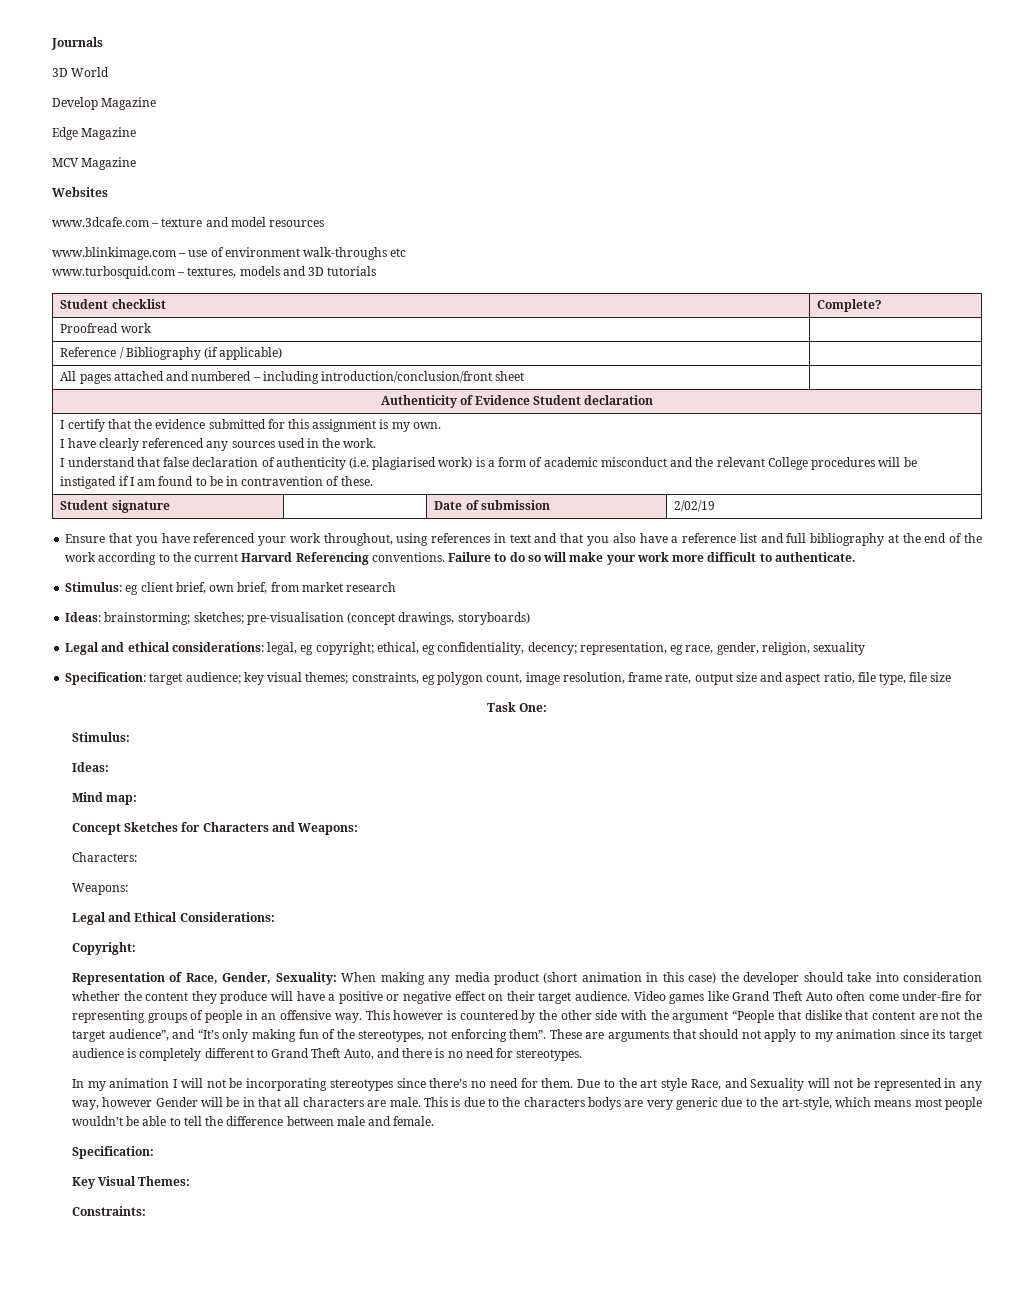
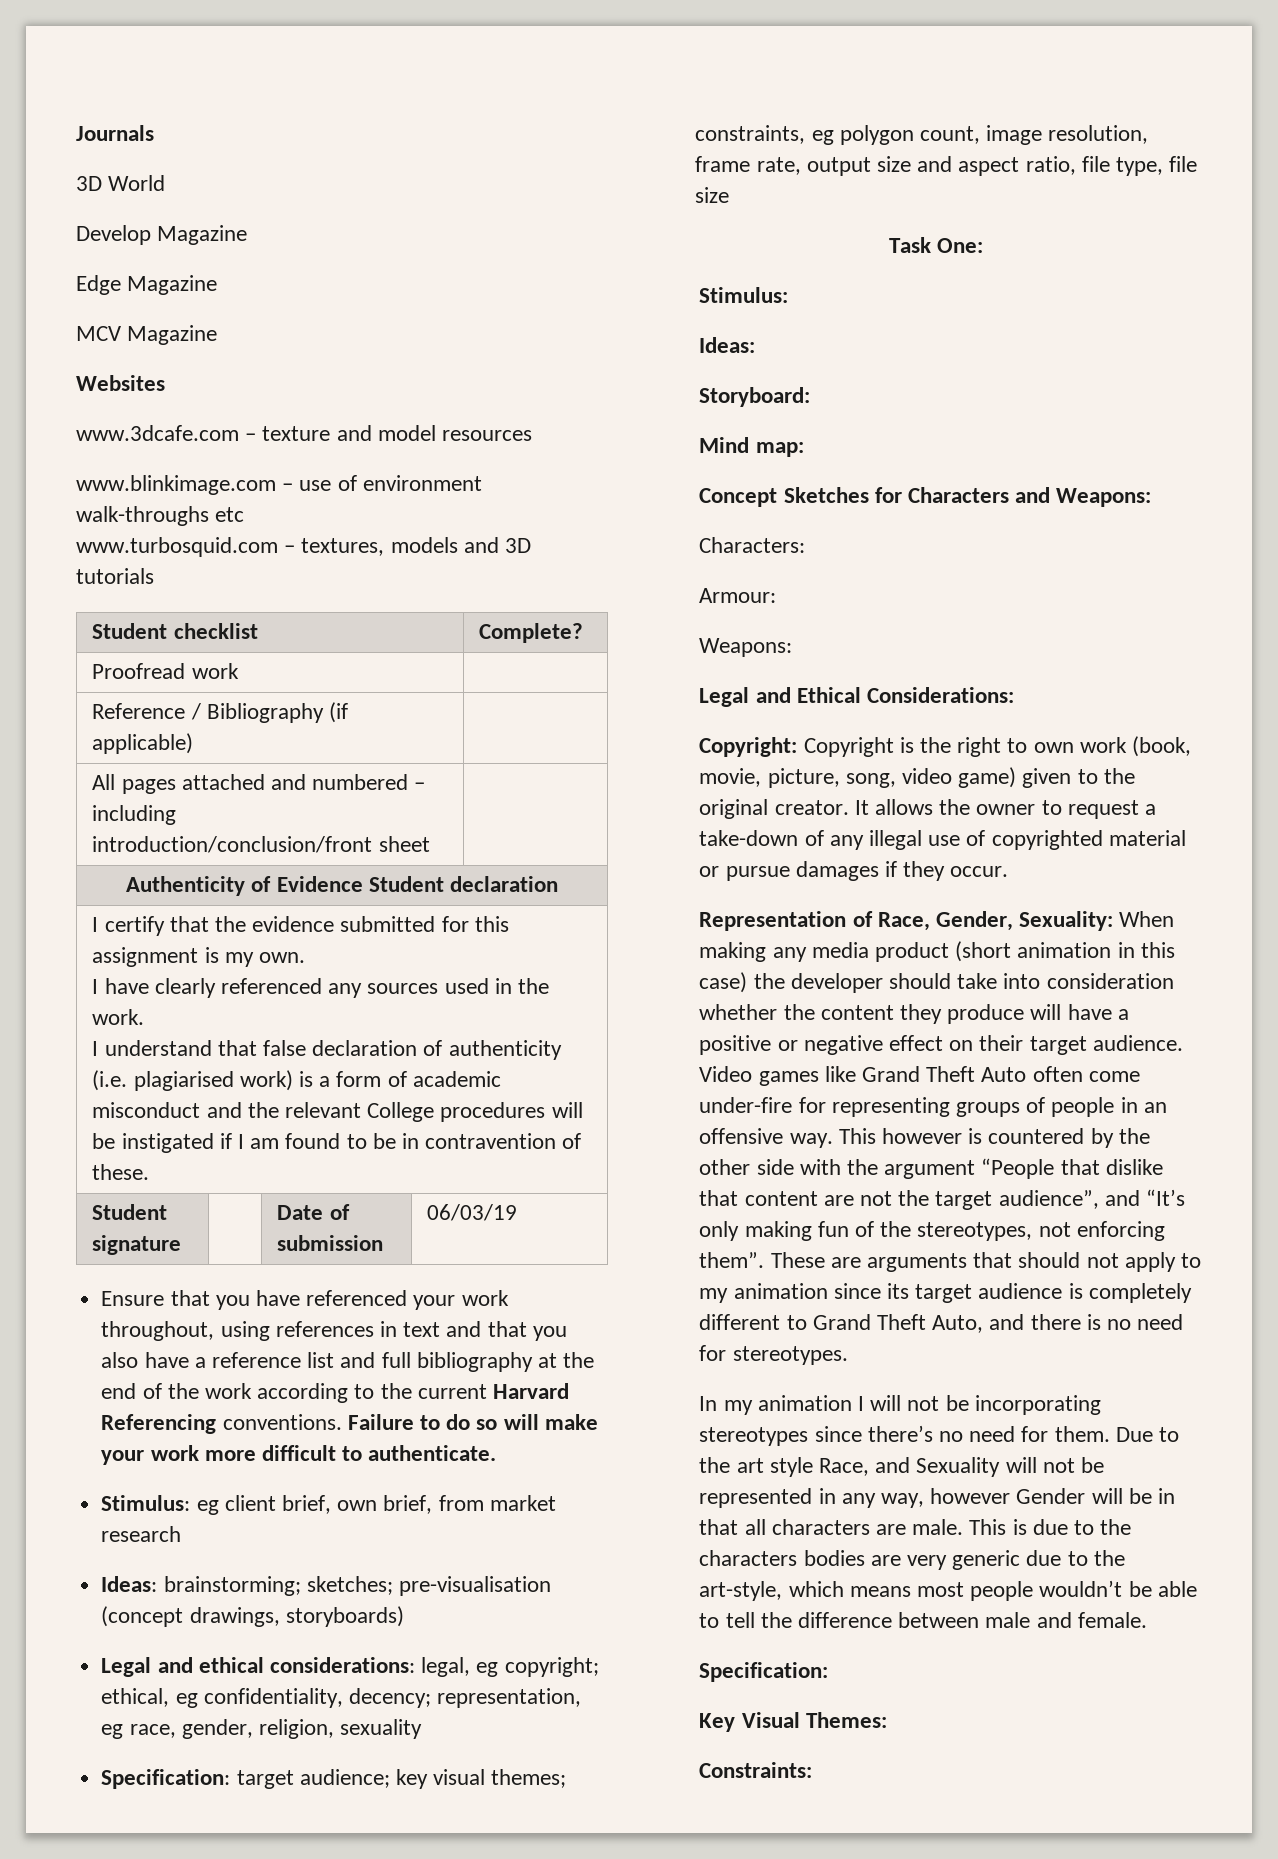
[674,500,716,512] 2/02/19 -> [427,1204,518,1221] 06/03/19
(109, 767) none -> [699,387,811,407] // Storyboard:
(137, 857) none -> [699,588,777,603] // Armour:
(136, 948) none -> [803,736,1192,757] [699,767,1135,788] [699,799,1157,819] [699,830,1186,850] [699,861,1009,881] Copyright is the right to own work (book, movie, picture, song, video game) given to the original creator. It allows the owner to request a take-down of any illegal use of copyrighted material or pursue damages if they occur.
[588,1097,622,1110] bodys -> [803,1550,865,1566] bodies

